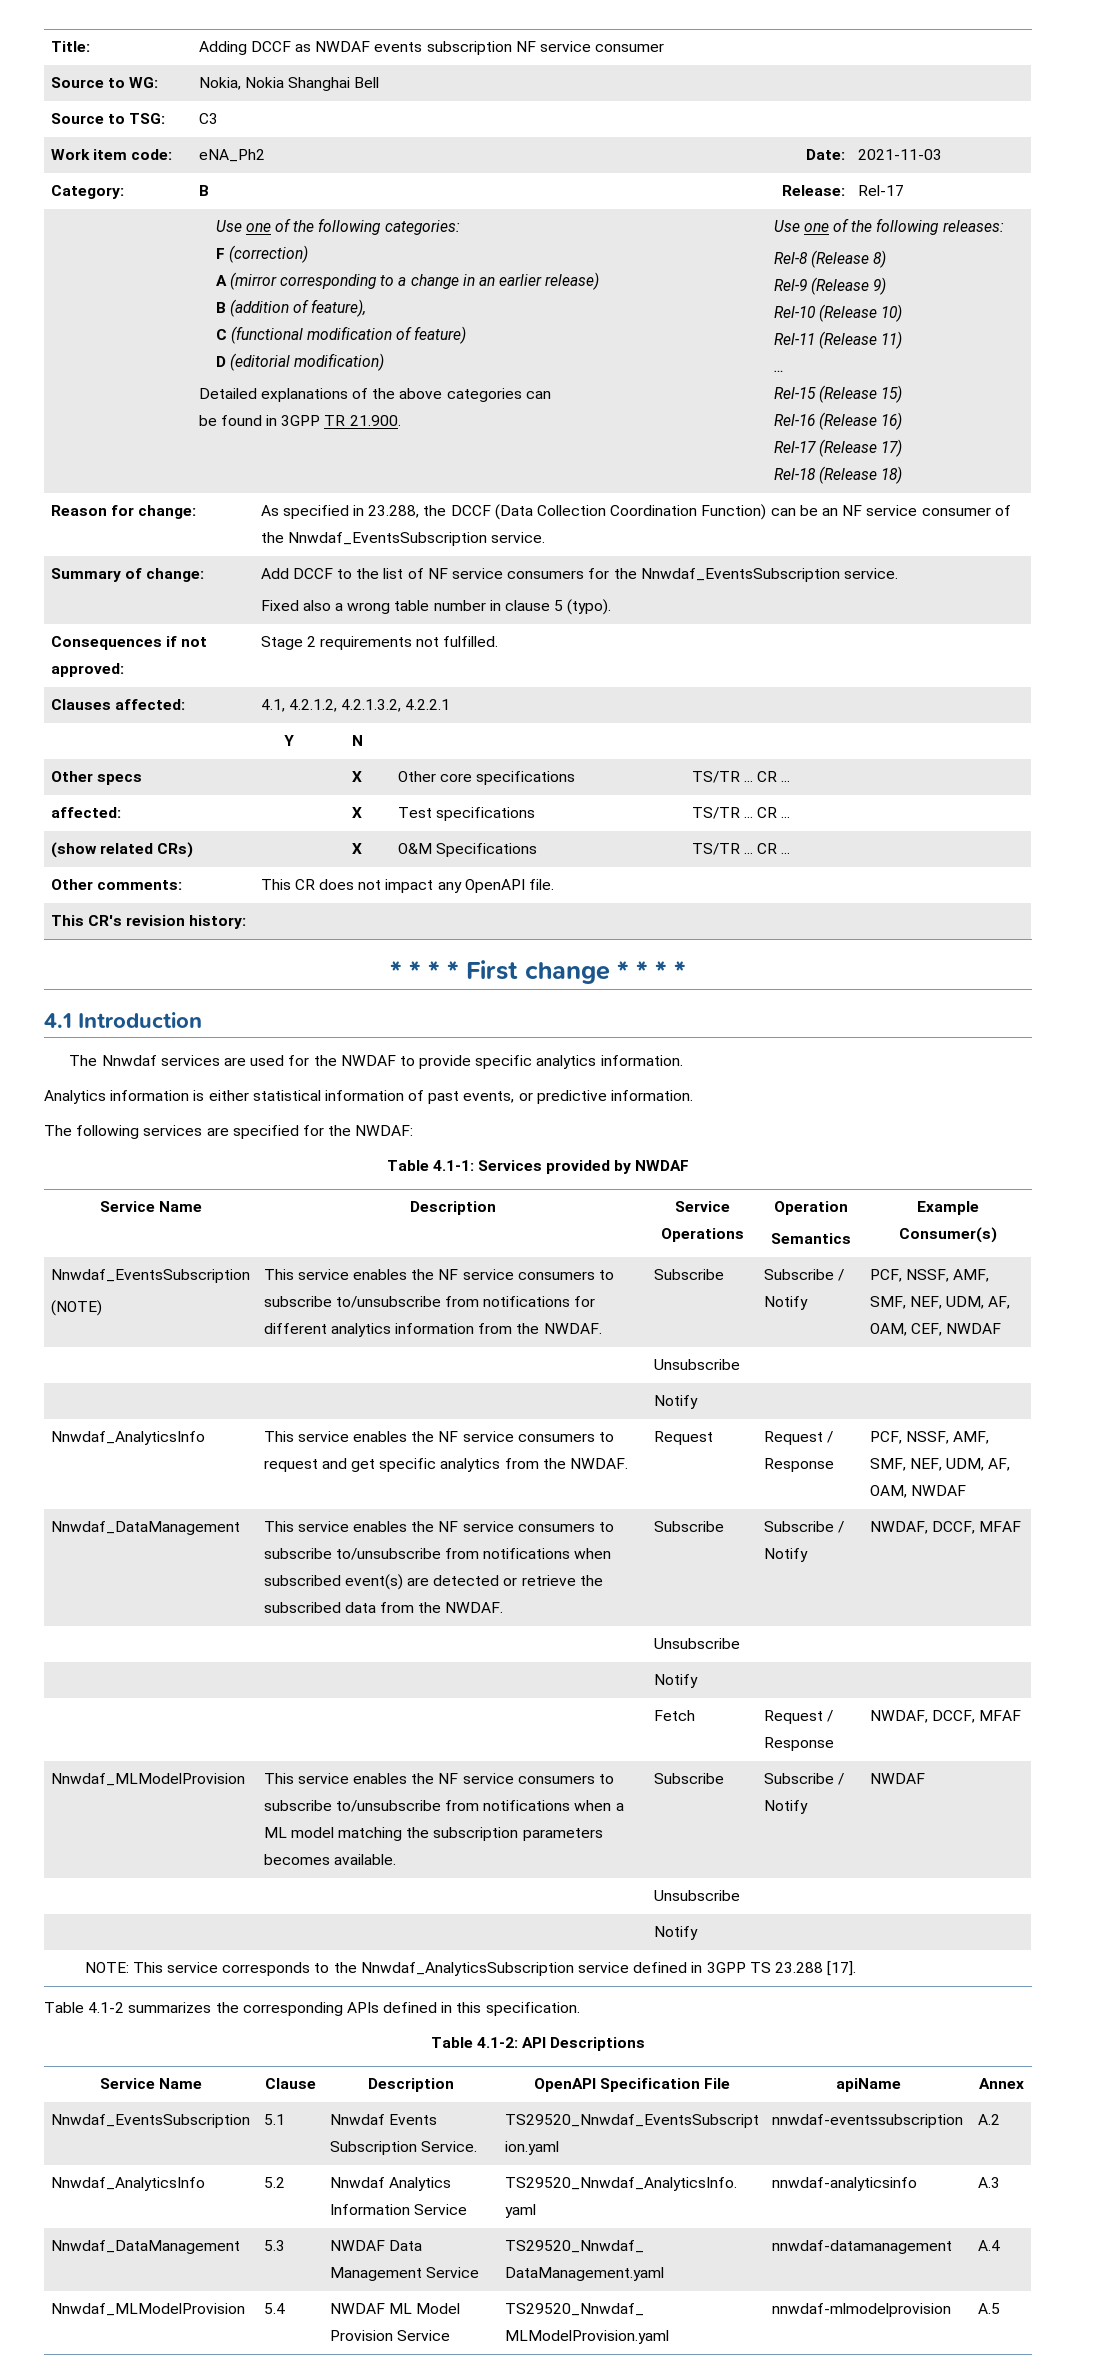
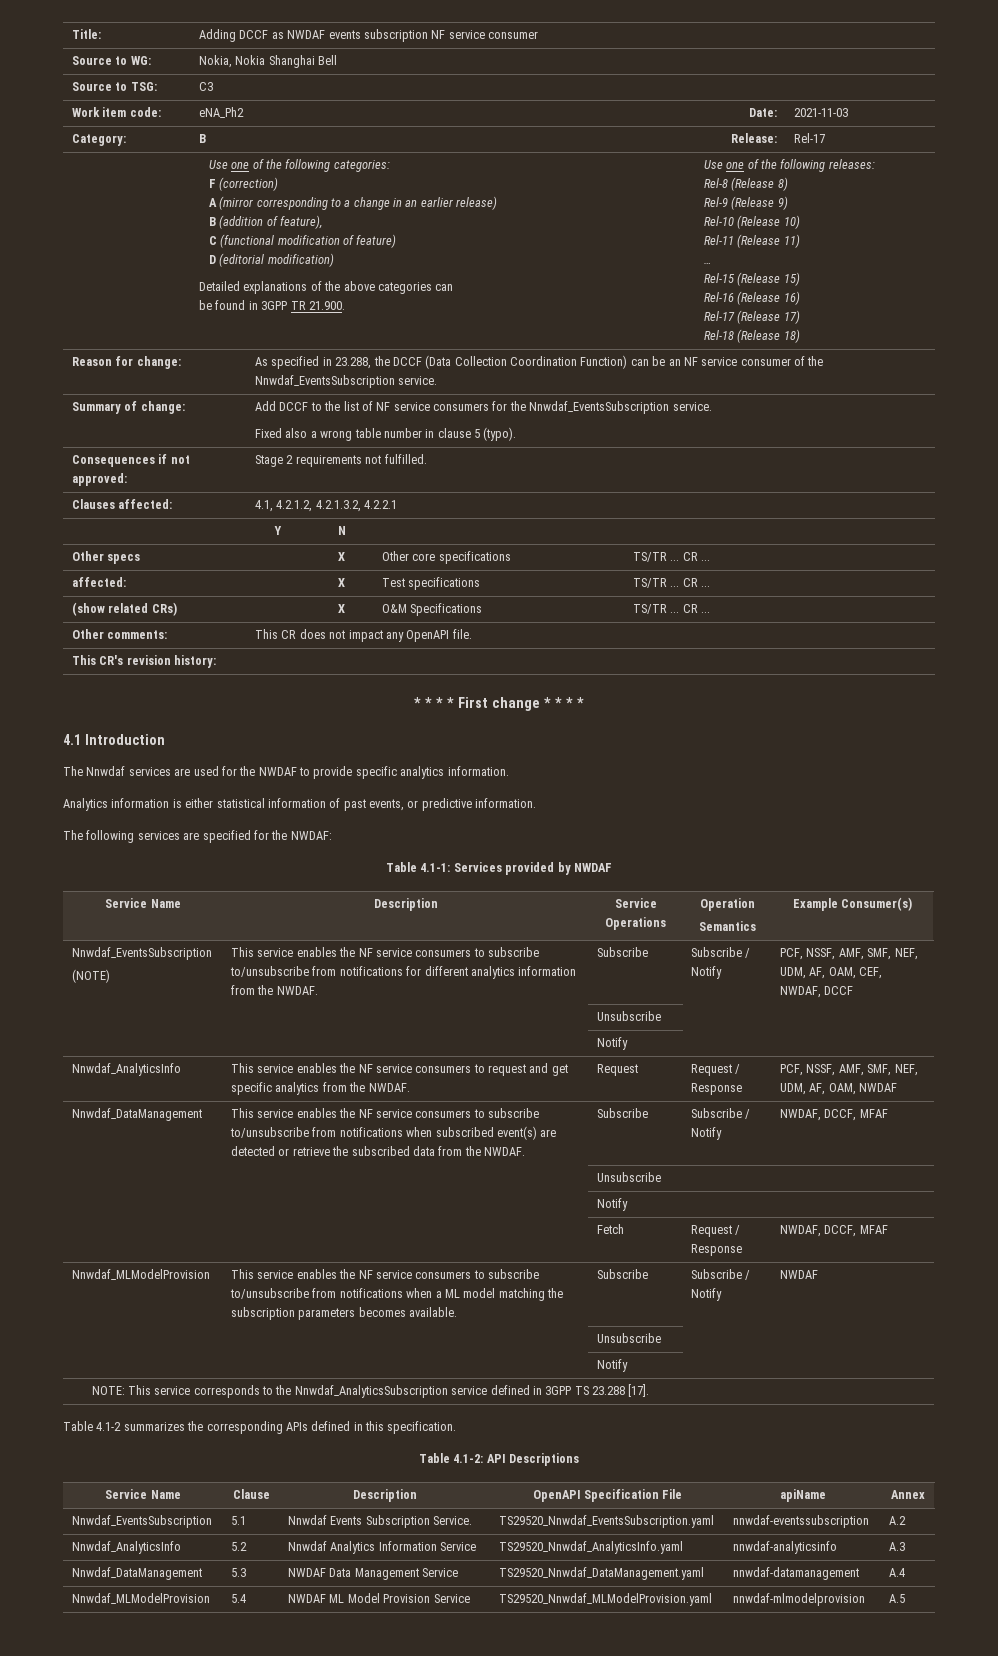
[946,1323,1002,1334] NWDAF -> [780,986,854,998] NWDAF, DCCF

